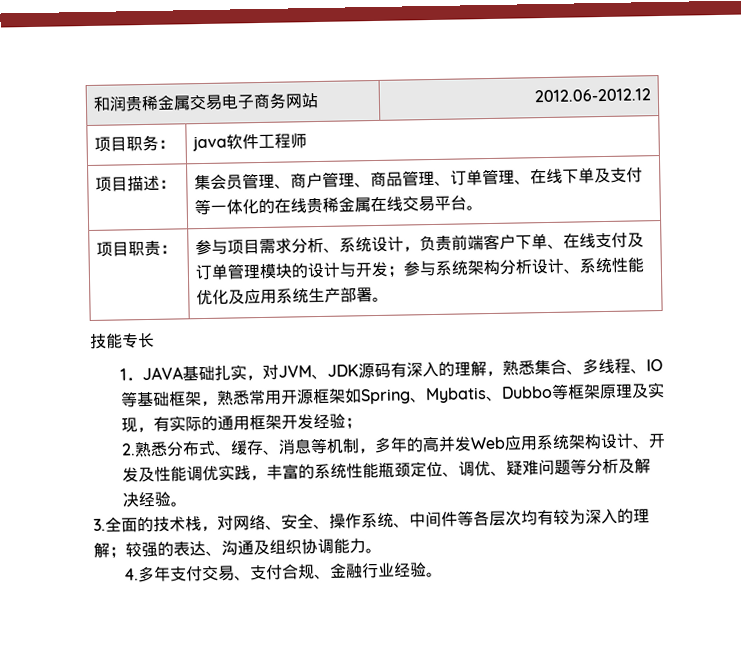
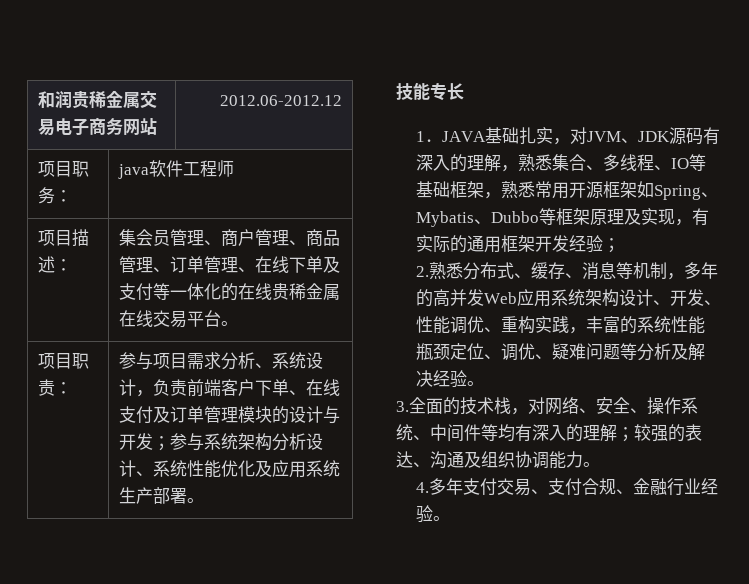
[137,466,155,483] 及 -> [704,300,722,305] 、
(219, 473) none -> [484,316,536,334] 、重构
[473,509,586,527] 各层次均有较为 -> [498,424,532,442] 均有

